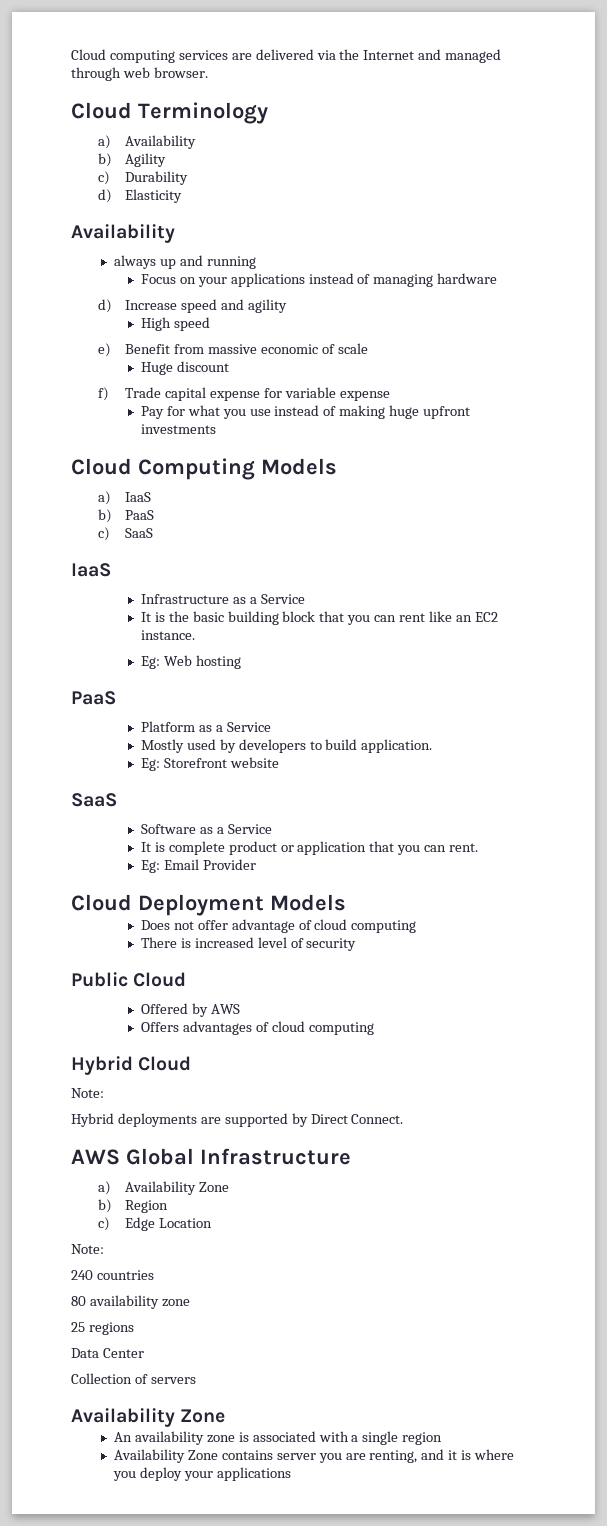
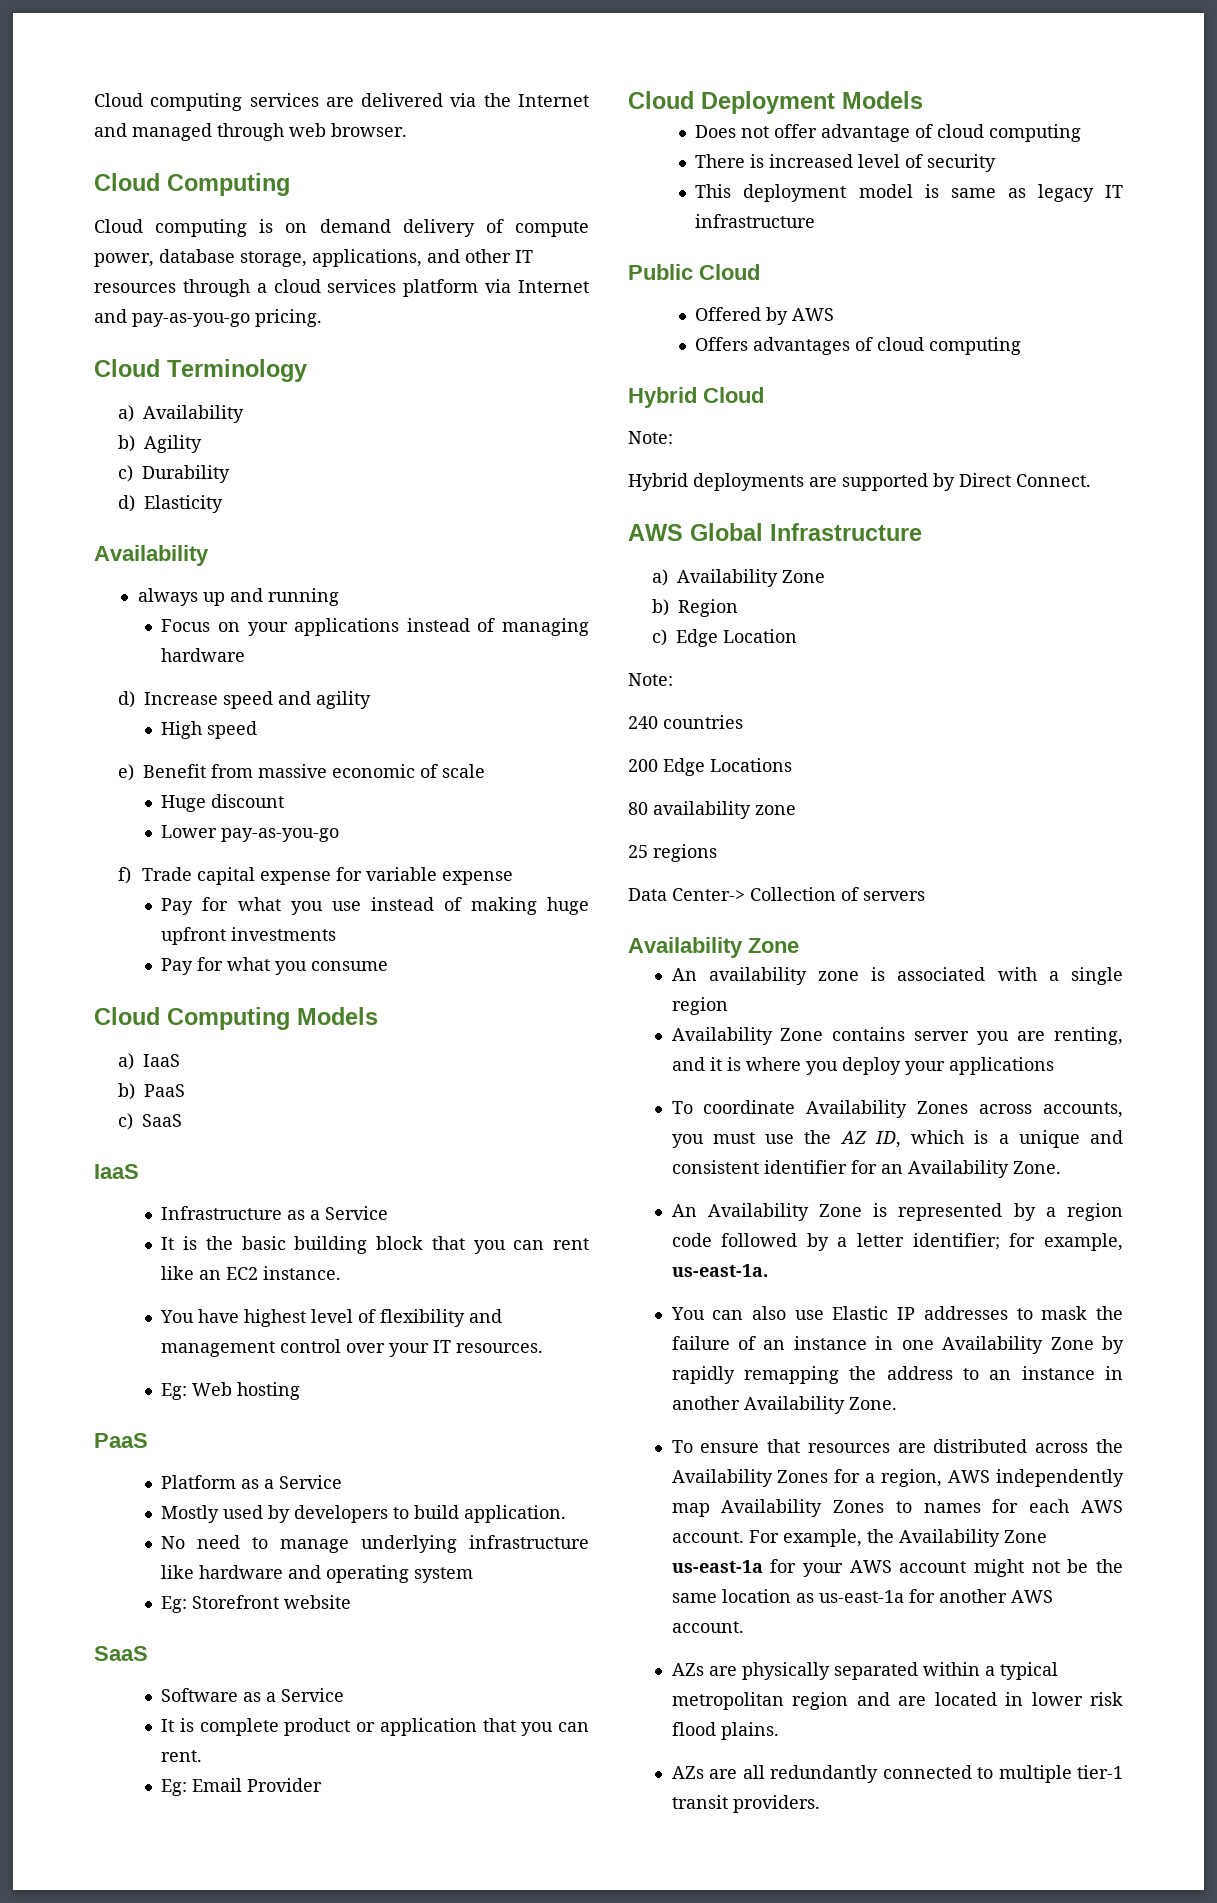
(208, 72) none -> [94,173,290,196] [94,219,589,237] [94,249,533,267] [94,279,589,297] [94,309,322,327] // Cloud Computing // Cloud computing is on demand delivery of compute power, database storage, applications, and other IT resources through a cloud services platform via Internet and pay-as-you-go pricing.
(229, 366) none -> [161,825,340,842] // Lower pay-as-you-go
(216, 429) none -> [161,957,389,975] // Pay for what you consume
(195, 635) none -> [160,1309,503,1327] [161,1339,544,1357] // You have highest level of flexibility and management control over your IT resources.
(433, 746) none -> [161,1535,589,1553] [161,1565,474,1583] // No need to manage underlying infrastructure like hardware and operating system
(357, 944) none -> [695,184,1123,202] [695,214,816,228] // This deployment model is same as legacy IT infrastructure
(154, 1275) none -> [628,758,792,776] // 200 Edge Locations
[102,1348,144,1358] Center // -> [672,888,745,901] Center->
(291, 1474) none -> [671,1100,1123,1118] [671,1130,1123,1148] [671,1160,1061,1178] [671,1203,1123,1221] [671,1233,1123,1251] [671,1264,768,1277] [670,1306,1123,1320] [671,1336,1124,1354] [671,1366,1123,1384] [671,1396,897,1414] [671,1439,1123,1453] [671,1469,1124,1487] [671,1499,1123,1517] [671,1529,1047,1547] [671,1559,1123,1577] [671,1589,1053,1603] [671,1621,744,1633] [671,1662,1058,1680] [671,1692,1123,1710] [671,1722,779,1740] [671,1765,1123,1783] [671,1795,820,1813] // To coordinate Availability Zones across accounts, you must use the AZ ID, which is a unique and consistent identifier for an Availability Zone. // An Availability Zone is represented by a region code followed by a letter identifier; for example, us-east-1a. // You can also use Elastic IP addresses to mask the failure of an instance in one Availability Zone by rapidly remapping the address to an instance in another Availability Zone. // To ensure that resources are distributed across the Availability Zones for a region, AWS independently map Availability Zones to names for each AWS account. For example, the Availability Zone us-east-1a for your AWS account might not be the same location as us-east-1a for another AWS account. // AZs are physically separated within a typical metropolitan region and are located in lower risk flood plains. // AZs are all redundantly connected to multiple tier-1 transit providers.

